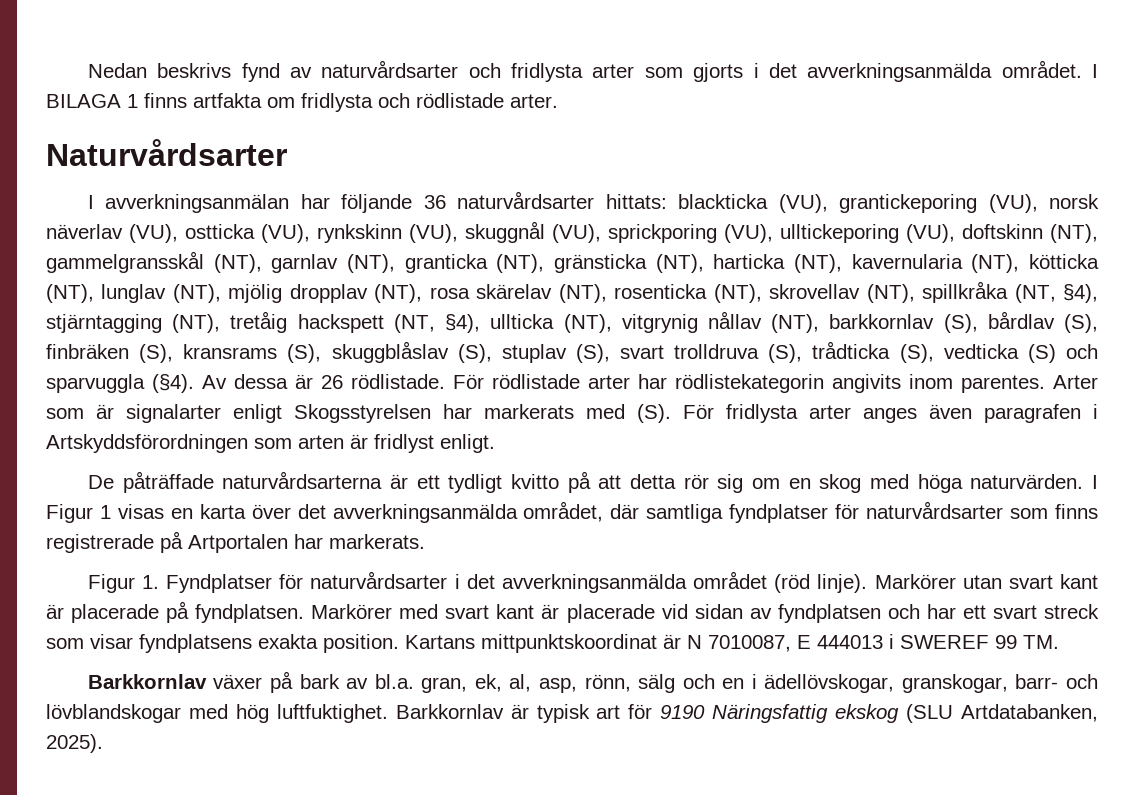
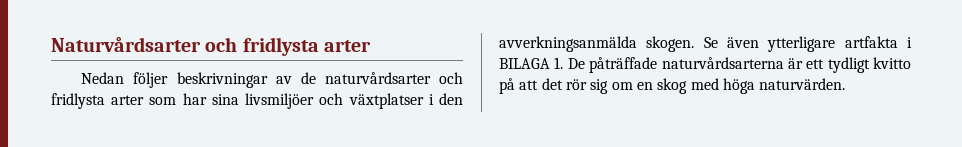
[87,63,312,82] Nedan beskrivs fynd av -> [51,37,372,56] [81,72,316,88] Naturvårdsarter och fridlysta arter // Nedan följer beskrivningar av de
[693,60,1098,82] [46,93,558,112] [46,139,287,166] [87,191,1099,213] [46,221,1098,243] [46,251,1099,273] [46,281,1098,303] [46,311,1098,333] [46,341,1098,363] [46,374,1098,393] [46,404,1098,423] [46,434,495,453] gjorts i det avverkningsanmälda området. I BILAGA 1 finns artfakta om fridlysta och rödlistade arter. // Naturvårdsarter // I avverkningsanmälan har följande 36 naturvårdsarter hittats: blackticka (VU), grantickeporing (VU), norsk näverlav (VU), ostticka (VU), rynkskinn (VU), skuggnål (VU), sprickporing (VU), ulltickeporing (VU), doftskinn (NT), gammelgransskål (NT), garnlav (NT), granticka (NT), gränsticka (NT), harticka (NT), kavernularia (NT), kötticka (NT), lunglav (NT), mjölig dropplav (NT), rosa skärelav (NT), rosenticka (NT), skrovellav (NT), spillkråka (NT, §4), stjärntagging (NT), tretåig hackspett (NT, §4), ullticka (NT), vitgrynig nållav (NT), barkkornlav (S), bårdlav (S), finbräken (S), kransrams (S), skuggblåslav (S), stuplav (S), svart trolldruva (S), trådticka (S), vedticka (S) och sparvuggla (§4). Av dessa är 26 rödlistade. För rödlistade arter har rödlistekategorin angivits inom parentes. Arter som är signalarter enligt Skogsstyrelsen har markerats med (S). För fridlysta arter anges även paragrafen i Artskyddsförordningen som arten är fridlyst enligt. // -> [182,93,464,109] [499,36,912,52] [499,57,564,69] har sina livsmiljöer och växtplatser i den avverkningsanmälda skogen. Se även ytterligare artfakta i BILAGA 1.
[629,474,676,489] detta -> [541,78,563,90] det
[1091,475,1098,489] [46,501,1098,523] [46,531,425,553] [87,571,1099,593] [46,601,1099,623] [46,634,1059,653] [87,671,1098,693] [46,704,1098,723] [46,734,103,753] I Figur 1 visas en karta över det avverkningsanmälda området, där samtliga fyndplatser för naturvårdsarter som finns registrerade på Artportalen har markerats. // Figur 1. Fyndplatser för naturvårdsarter i det avverkningsanmälda området (röd linje). Markörer utan svart kant är placerade på fyndplatsen. Markörer med svart kant är placerade vid sidan av fyndplatsen och har ett svart streck som visar fyndplatsens exakta position. Kartans mittpunktskoordinat är N 7010087, E 444013 i SWEREF 99 TM. // Barkkornlav växer på bark av bl.a. gran, ek, al, asp, rönn, sälg och en i ädellövskogar, granskogar, barr- och lövblandskogar med hög luftfuktighet. Barkkornlav är typisk art för 9190 Näringsfattig ekskog (SLU Artdatabanken, 2025). -> (846, 84) none

